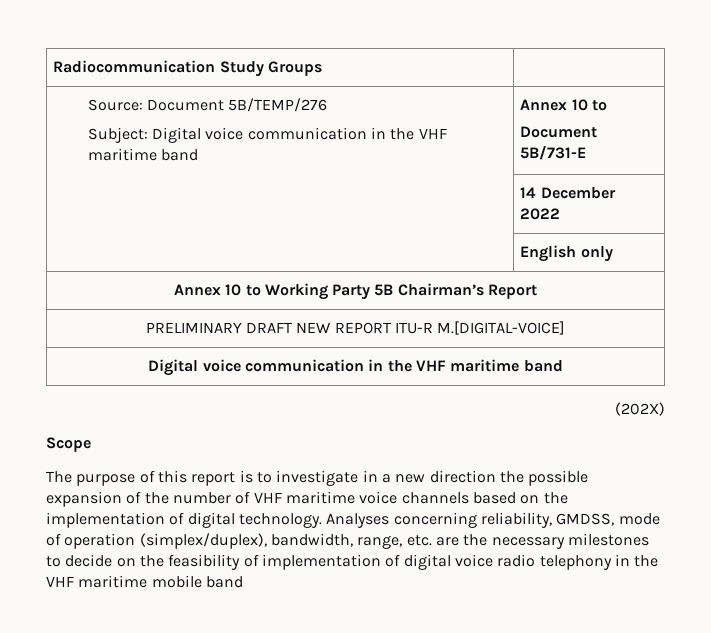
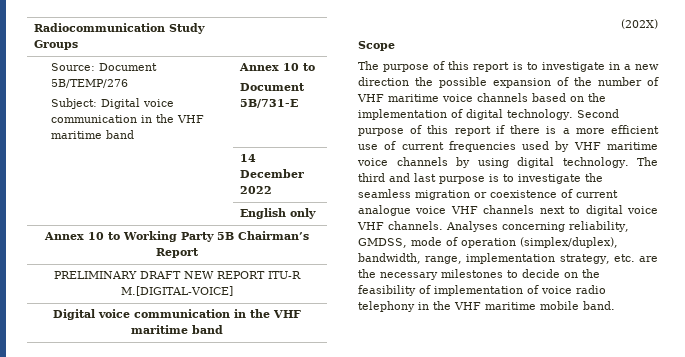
(322, 520) none -> [576,109,619,118] [358,125,659,136] [358,141,658,152] [357,157,658,168] [358,173,603,184] [358,189,618,200] [358,205,658,216] [357,221,443,230] Second purpose of this report if there is a more efficient use of current frequencies used by VHF maritime voice channels by using digital technology. The third and last purpose is to investigate the seamless migration or coexistence of current analogue voice VHF channels next to digital voice VHF channels.
(403, 542) none -> [466,253,610,264] implementation strategy,
[403,554,451,570] digital -> (539, 289) none
[205,576,243,588] band -> [583,301,615,310] band.

